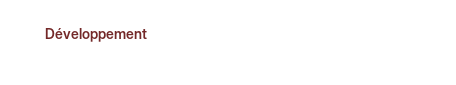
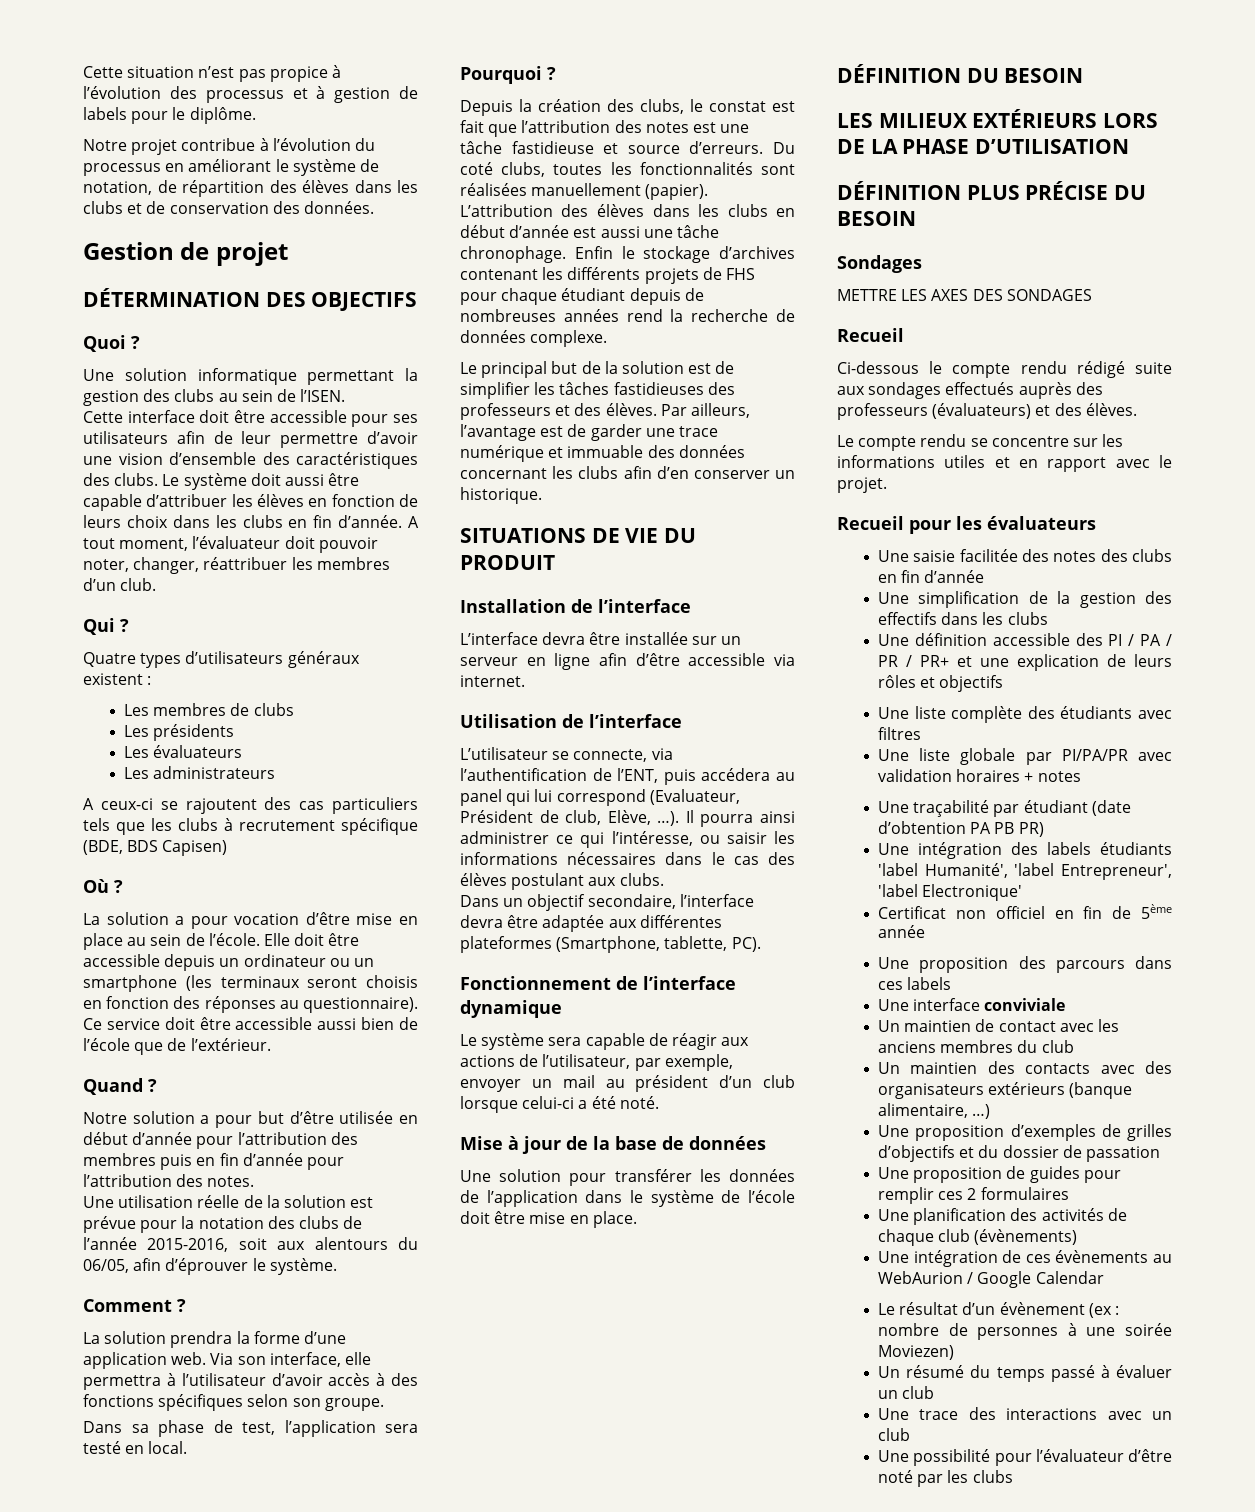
[45,28,147,42] Développement -> [83,65,341,82] [83,86,418,103] [83,107,256,124] [83,138,375,155] [83,159,379,176] [83,180,418,197] [83,201,374,214] [83,242,288,266] [83,288,418,311] [83,335,140,352] [83,368,418,385] [83,389,346,406] [83,410,418,427] [83,431,418,448] [83,452,418,469] [83,473,360,490] [83,494,418,511] [83,515,419,528] [83,536,378,553] [83,557,390,574] [83,578,157,591] [83,618,129,635] [83,651,360,668] [83,673,152,685] [124,703,294,716] [124,724,235,741] [124,745,243,758] [124,766,276,779] [83,797,418,814] [83,818,418,835] [83,840,228,856] [83,879,123,893] [83,912,418,929] [83,933,360,950] [83,954,374,971] [83,975,418,992] [83,996,418,1013] [83,1017,418,1030] [83,1038,271,1055] [83,1078,157,1095] [83,1111,418,1128] [83,1132,358,1149] [83,1153,344,1170] [83,1174,255,1187] [83,1195,374,1208] [83,1216,363,1233] [83,1237,418,1252] [83,1258,337,1275] [83,1299,186,1312] [83,1331,346,1348] [83,1352,371,1369] [83,1373,418,1390] [83,1394,384,1411] [83,1420,418,1437] [83,1441,188,1454] [460,66,556,84] [460,99,795,116] [460,120,750,137] [460,141,795,154] [460,162,795,177] [460,183,709,200] [460,204,795,217] [460,225,719,238] [460,246,795,263] [460,267,755,284] [460,288,704,305] [460,309,795,322] [460,330,608,347] [460,361,735,378] [460,382,735,399] [460,403,750,420] [460,424,718,441] [460,445,745,462] [460,466,795,479] [460,487,542,504] [460,528,696,543] [460,555,555,570] [460,599,691,613] [460,632,741,645] [460,653,795,670] [460,675,525,687] [460,714,682,728] [460,747,673,762] [460,768,795,785] [460,789,740,806] [460,810,795,827] [460,831,795,848] [460,852,795,865] [460,873,664,890] [460,894,754,911] [460,915,722,932] [460,936,761,953] [460,976,736,990] [460,1000,562,1018] [460,1033,750,1050] [460,1054,733,1071] [460,1075,795,1092] [460,1096,659,1113] [460,1136,766,1154] [460,1169,795,1186] [460,1190,795,1207] [460,1211,637,1228] [837,64,1084,83] [837,109,1159,128] [837,139,1130,154] [837,181,1147,200] [837,211,916,226] [837,255,922,273] [837,289,1092,301] [837,328,904,342] [837,361,1172,378] [837,382,1103,399] [837,403,1137,420] [837,434,1124,451] [837,455,1172,472] [837,477,887,493] [837,516,1096,534] [878,549,1172,562] [878,570,985,583] [878,591,1172,608] [878,612,1048,625] [878,633,1172,646] [878,654,1172,671] [878,675,1004,692] [878,706,1172,723] [878,727,922,740] [878,748,1172,765] [878,769,1081,782] [878,800,1131,817] [878,821,1044,837] [878,842,1172,859] [878,863,1172,880] [878,884,1023,901] [878,904,1172,919] [878,925,926,938] [878,956,1172,973] [878,977,952,990] [878,998,1066,1011] [878,1019,1120,1032] [878,1040,1074,1053] [878,1061,1172,1074] [878,1082,1133,1099] [878,1103,991,1119] [878,1124,1172,1141] [878,1145,1161,1162] [878,1166,1121,1183] [878,1187,1069,1204] [878,1208,1127,1225] [878,1229,1078,1246] [878,1250,1172,1267] [878,1271,1104,1288] [878,1302,1120,1318] [878,1323,1172,1340] [878,1345,955,1360] [878,1365,1172,1382] [878,1386,935,1399] [878,1407,1172,1420] [878,1428,911,1441] [878,1449,1172,1466] [878,1470,1013,1487] Cette situation n’est pas propice à l’évolution des processus et à gestion de labels pour le diplôme. // Notre projet contribue à l’évolution du processus en améliorant le système de notation, de répartition des élèves dans les clubs et de conservation des données. // Gestion de projet // DÉTERMINATION DES OBJECTIFS // Quoi ? // Une solution informatique permettant la gestion des clubs au sein de l’ISEN. // Cette interface doit être accessible pour ses utilisateurs afin de leur permettre d’avoir une vision d’ensemble des caractéristiques des clubs. Le système doit aussi être capable d’attribuer les élèves en fonction de leurs choix dans les clubs en fin d’année. A tout moment, l’évaluateur doit pouvoir noter, changer, réattribuer les membres d’un club. // Qui ? // Quatre types d’utilisateurs généraux existent : // Les membres de clubs // Les présidents // Les évaluateurs // Les administrateurs // A ceux-ci se rajoutent des cas particuliers tels que les clubs à recrutement spécifique (BDE, BDS Capisen) // Où ? // La solution a pour vocation d’être mise en place au sein de l’école. Elle doit être accessible depuis un ordinateur ou un smartphone (les terminaux seront choisis en fonction des réponses au questionnaire). Ce service doit être accessible aussi bien de l’école que de l’extérieur. // Quand ? // Notre solution a pour but d’être utilisée en début d’année pour l’attribution des membres puis en fin d’année pour l’attribution des notes. // Une utilisation réelle de la solution est prévue pour la notation des clubs de l’année 2015-2016, soit aux alentours du 06/05, afin d’éprouver le système. // Comment ? // La solution prendra la forme d’une application web. Via son interface, elle permettra à l’utilisateur d’avoir accès à des fonctions spécifiques selon son groupe. // Dans sa phase de test, l’application sera testé en local. // Pourquoi ? // Depuis la création des clubs, le constat est fait que l’attribution des notes est une tâche fastidieuse et source d’erreurs. Du coté clubs, toutes les fonctionnalités sont réalisées manuellement (papier). L’attribution des élèves dans les clubs en début d’année est aussi une tâche chronophage. Enfin le stockage d’archives contenant les différents projets de FHS pour chaque étudiant depuis de nombreuses années rend la recherche de données complexe. // Le principal but de la solution est de simplifier les tâches fastidieuses des professeurs et des élèves. Par ailleurs, l’avantage est de garder une trace numérique et immuable des données concernant les clubs afin d’en conserver un historique. // SITUATIONS DE VIE DU PRODUIT // Installation de l’interface // L’interface devra être installée sur un serveur en ligne afin d’être accessible via internet. // Utilisation de l’interface // L’utilisateur se connecte, via l’authentification de l’ENT, puis accédera au panel qui lui correspond (Evaluateur, Président de club, Elève, …). Il pourra ainsi administrer ce qui l’intéresse, ou saisir les informations nécessaires dans le cas des élèves postulant aux clubs. // Dans un objectif secondaire, l’interface devra être adaptée aux différentes plateformes (Smartphone, tablette, PC). // Fonctionnement de l’interface dynamique // Le système sera capable de réagir aux actions de l’utilisateur, par exemple, envoyer un mail au président d’un club lorsque celui-ci a été noté. // Mise à jour de la base de données // Une solution pour transférer les données de l’application dans le système de l’école doit être mise en place. // DÉFINITION DU BESOIN // LES MILIEUX EXTÉRIEURS LORS DE LA PHASE D’UTILISATION // DÉFINITION PLUS PRÉCISE DU BESOIN // Sondages // METTRE LES AXES DES SONDAGES // Recueil // Ci-dessous le compte rendu rédigé suite aux sondages effectués auprès des professeurs (évaluateurs) et des élèves. // Le compte rendu se concentre sur les informations utiles et en rapport avec le projet. // Recueil pour les évaluateurs // Une saisie facilitée des notes des clubs en fin d’année // Une simplification de la gestion des effectifs dans les clubs // Une définition accessible des PI / PA / PR / PR+ et une explication de leurs rôles et objectifs // Une liste complète des étudiants avec filtres // Une liste globale par PI/PA/PR avec validation horaires + notes // Une traçabilité par étudiant (date d’obtention PA PB PR) // Une intégration des labels étudiants 'label Humanité', 'label Entrepreneur', 'label Electronique' // Certificat non officiel en fin de 5ème année // Une proposition des parcours dans ces labels // Une interface conviviale // Un maintien de contact avec les anciens membres du club // Un maintien des contacts avec des organisateurs extérieurs (banque alimentaire, …) // Une proposition d’exemples de grilles d’objectifs et du dossier de passation // Une proposition de guides pour remplir ces 2 formulaires // Une planification des activités de chaque club (évènements) // Une intégration de ces évènements au WebAurion / Google Calendar // Le résultat d’un évènement (ex : nombre de personnes à une soirée Moviezen) // Un résumé du temps passé à évaluer un club // Une trace des interactions avec un club // Une possibilité pour l’évaluateur d’être noté par les clubs

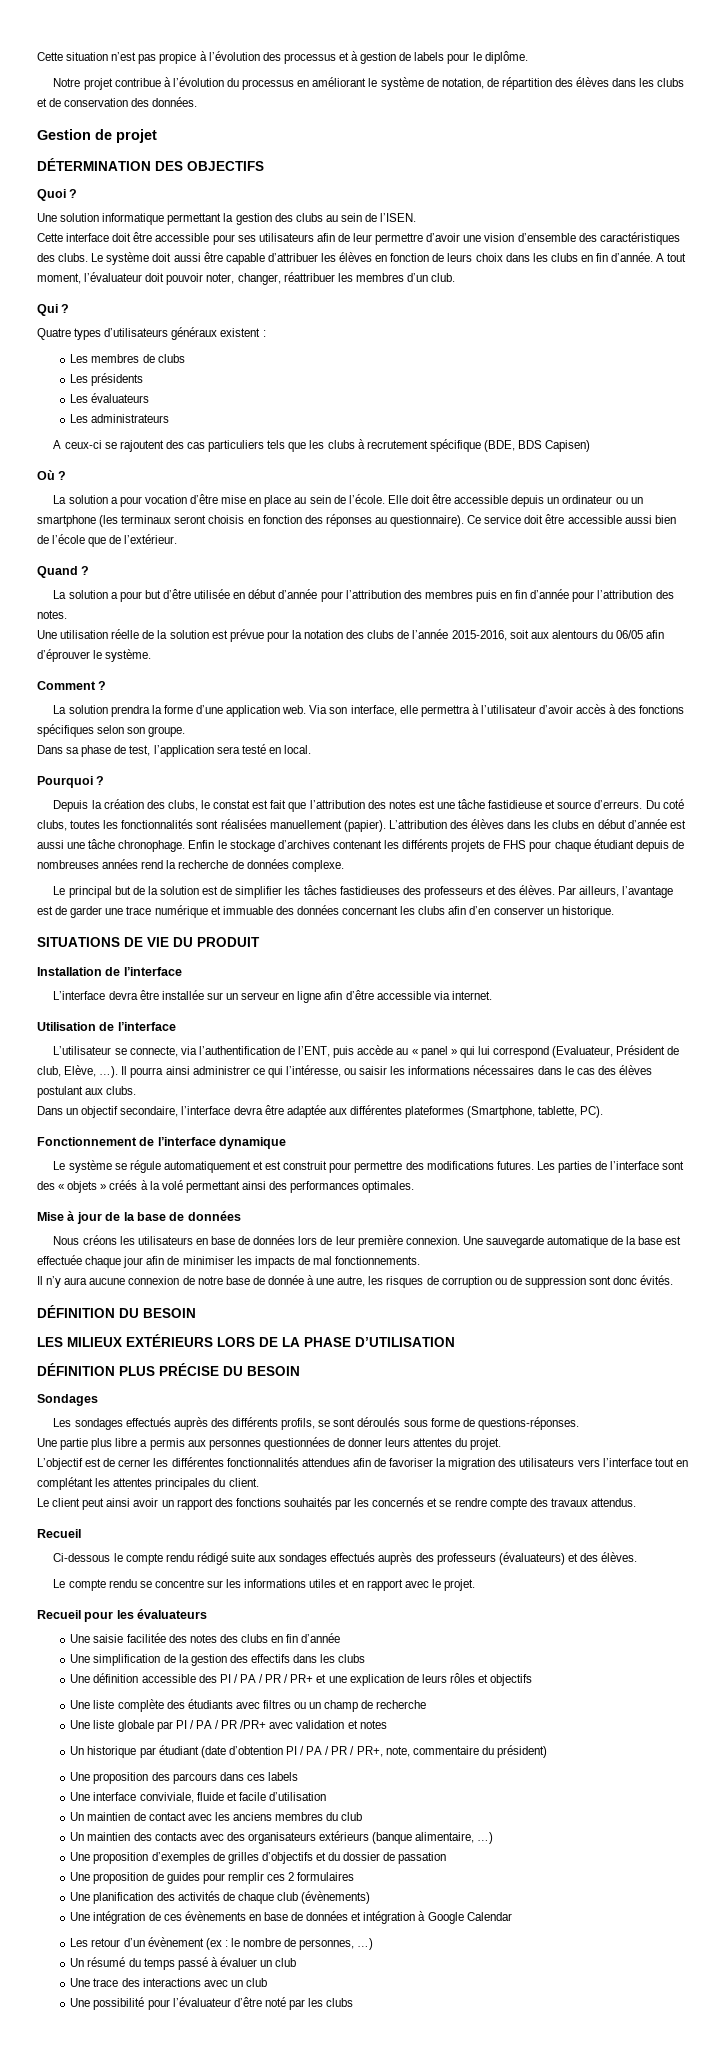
[83,1112,127,1124] Notre -> [53,590,67,599] La
[83,1259,129,1273] 06/05, -> [616,630,644,639] 06/05
[701,768,795,781] [460,789,502,806] accédera au panel -> [357,1045,457,1058] accède au « panel »
[548,1033,750,1050] [460,1054,733,1071] [460,1075,795,1092] [460,1096,659,1113] sera capable de réagir aux actions de l’utilisateur, par exemple, envoyer un mail au président d’un club lorsque celui-ci a été noté. -> [114,1160,685,1173] [37,1180,415,1193] se régule automatiquement et est construit pour permettre des modifications futures. Les parties de l’interface sont des « objets » créés à la volé permettant ainsi des performances optimales.
[460,1169,795,1186] [460,1190,795,1207] [460,1211,637,1228] Une solution pour transférer les données de l’application dans le système de l’école doit être mise en place. -> [53,1235,682,1248] [37,1255,421,1268] [37,1275,674,1288] Nous créons les utilisateurs en base de données lors de leur première connexion. Une sauvegarde automatique de la base est effectuée chaque jour afin de minimiser les impacts de mal fonctionnements. // Il n’y aura aucune connexion de notre base de donnée à une autre, les risques de corruption ou de suppression sont donc évités.
[837,289,1092,301] METTRE LES AXES DES SONDAGES -> [53,1417,579,1430] [37,1437,502,1450] [37,1457,688,1470] [37,1477,259,1490] [37,1497,636,1510] Les sondages effectués auprès des différents profils, se sont déroulés sous forme de questions-réponses. // Une partie plus libre a permis aux personnes questionnées de donner leurs attentes du projet. // L’objectif est de cerner les différentes fonctionnalités attendues afin de favoriser la migration des utilisateurs vers l’interface tout en complétant les attentes principales du client. // Le client peut ainsi avoir un rapport des fonctions souhaités par les concernés et se rendre compte des travaux attendus.
(922, 733) none -> [294,1700,427,1712] ou un champ de recherche
[1061,749,1172,761] [878,769,1034,782] PI/PA/PR avec validation horaires + -> [175,1720,358,1729] PI / PA / PR /PR+ avec validation et
[878,800,990,817] Une traçabilité -> [70,1746,137,1758] Un historique
[970,822,1044,837] [878,842,1172,859] [878,863,1172,880] [878,884,1023,901] [878,904,1172,919] [878,925,926,938] PA PB PR) // Une intégration des labels étudiants 'label Humanité', 'label Entrepreneur', 'label Electronique' // Certificat non officiel en fin de 5ème année -> [285,1745,547,1758] PI / PA / PR / PR+, note, commentaire du président)
[984,998,1066,1011] conviviale -> [139,1792,326,1803] conviviale, fluide et facile d’utilisation
[1153,1254,1172,1263] [878,1271,974,1284] au WebAurion / -> [248,1911,426,1924] en base de données et intégration à
[878,1302,959,1315] Le résultat -> [70,1938,121,1947] Les retour
(1120, 1310) none -> [230,1938,240,1947] le
[977,1323,1172,1340] [878,1345,955,1360] personnes à une soirée Moviezen) -> [299,1938,374,1950] personnes, …)

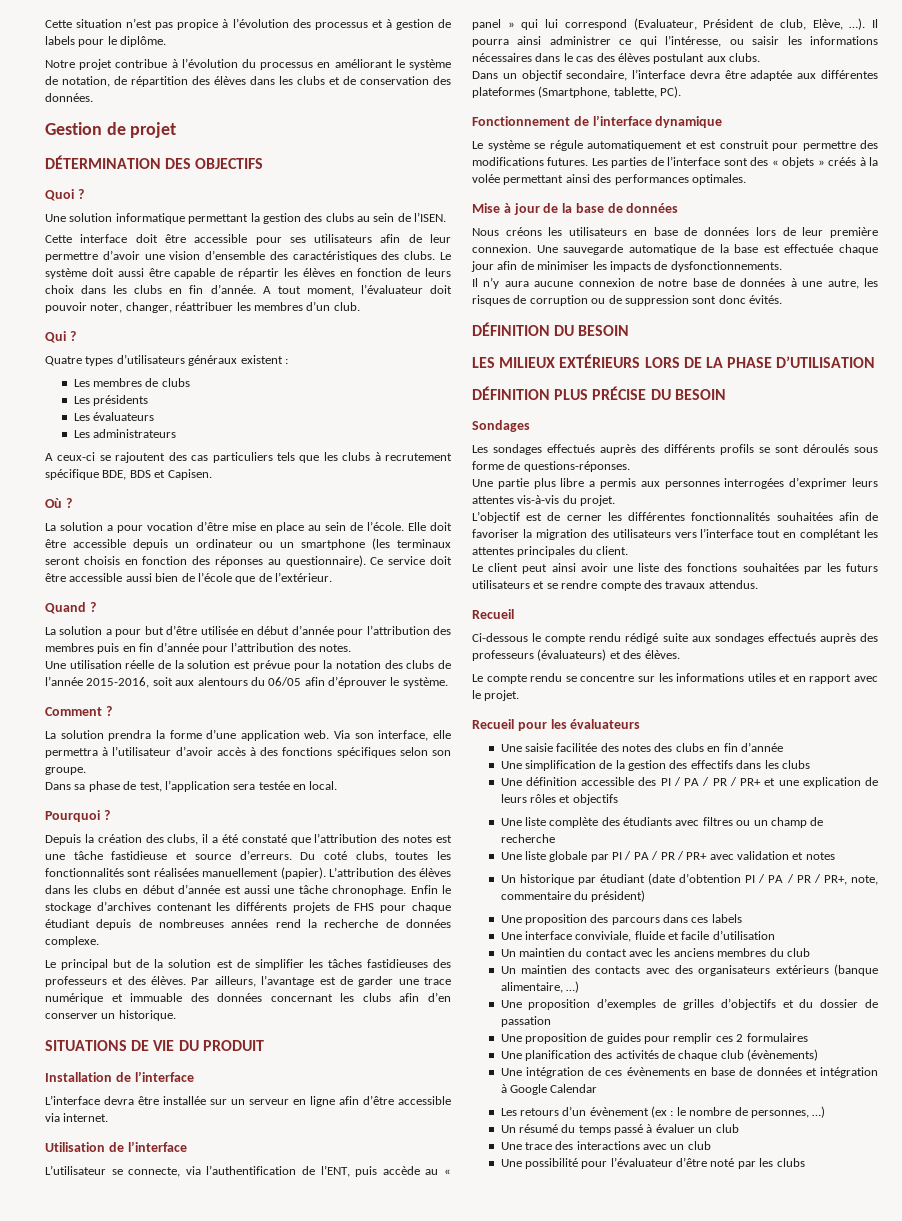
[267,253,318,262] d’attribuer -> [220,268,279,279] de répartir
[483,440,591,452] (BDE, BDS Capisen) -> [102,469,212,480] BDE, BDS et Capisen.
[241,744,266,754] testé -> [258,781,290,790] testée
[200,800,287,809] le constat est fait -> [202,834,287,843] il a été constaté
[161,1180,183,1190] volé -> [472,174,500,183] volée
[312,1256,421,1265] mal fonctionnements. -> [670,261,782,272] dysfonctionnements.
[267,1275,304,1285] donnée -> [740,278,786,287] données
[281,1418,316,1430] profils, -> [720,444,754,455] profils
[263,1437,383,1450] questionnées de donner -> [724,477,848,489] interrogées d’exprimer
(453, 1442) none -> [517,495,560,504] vis-à-vis
[301,1458,350,1467] attendues -> [776,512,833,521] souhaitées
[161,1497,425,1510] un rapport des fonctions souhaités par les concernés -> [612,563,878,574] [472,580,530,589] une liste des fonctions souhaitées par les futurs utilisateurs
[240,1720,267,1729] /PR+ -> [676,851,708,860] / PR+
[133,1812,146,1821] de -> [568,948,583,957] du
[91,1938,121,1947] retour -> [519,1108,559,1116] retours

